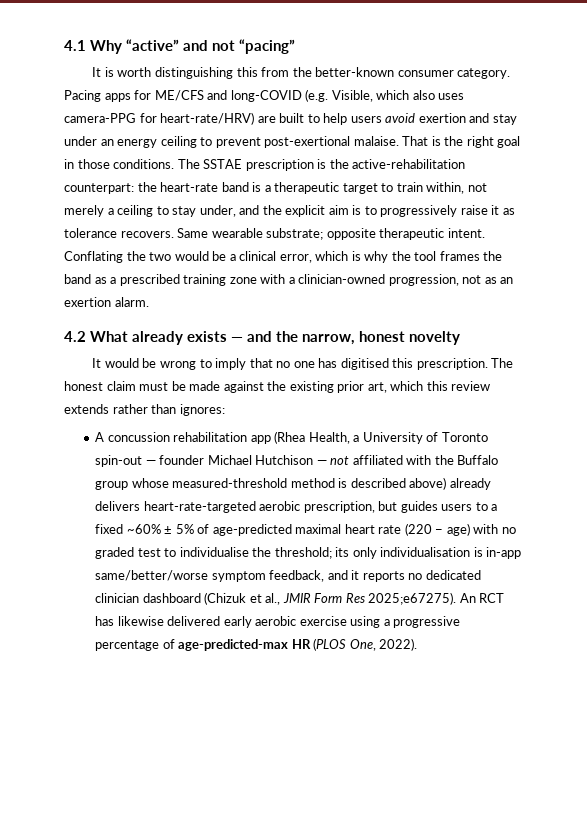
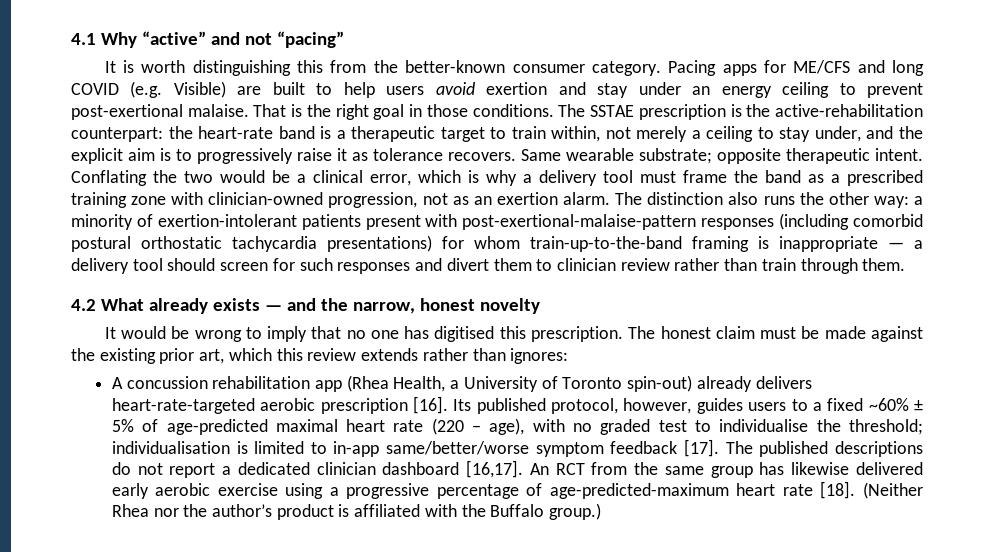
[230,89,465,102] [64,112,255,125] long-COVID (e.g. Visible, which also uses camera-PPG for heart-rate/HRV) -> [891,60,924,76] [71,81,226,98] long COVID (e.g. Visible)
[391,251,480,261] the tool frames -> [523,170,727,186] a delivery tool must frame
[288,277,295,284] a -> (204, 198) none
(149, 302) none -> [615,192,924,208] [71,213,924,230] [71,235,923,252] [71,258,906,274] The distinction also runs the other way: a minority of exertion-intolerant patients present with post-exertional-malaise-pattern responses (including comorbid postural orthostatic tachycardia presentations) for whom train-up-to-the-band framing is inappropriate — a delivery tool should screen for such responses and divert them to clinician review rather than train through them.
[95,455,499,467] [95,477,491,490] [95,501,398,513] spin-out — founder Michael Hutchison — not affiliated with the Buffalo group whose measured-threshold method is described above) already delivers heart-rate-targeted aerobic prescription, but -> [627,375,812,392] [111,396,692,414] spin-out) already delivers heart-rate-targeted aerobic prescription [16]. Its published protocol, however,
[446,523,470,536] age) -> [489,418,525,435] age),
[335,547,522,559] [95,570,481,582] [95,592,505,605] its only individualisation is in-app same/better/worse symptom feedback, and it reports no dedicated clinician dashboard (Chizuk et al., JMIR Form Res 2025;e67275). An RCT -> [111,439,923,457] [111,460,753,478] individualisation is limited to in-app same/better/worse symptom feedback [17]. The published descriptions do not report a dedicated clinician dashboard [16,17]. An RCT from the same group
[178,638,418,651] age-predicted-max HR (PLOS One, 2022). -> [549,481,923,499] [111,503,602,520] age-predicted-maximum heart rate [18]. (Neither Rhea nor the author’s product is affiliated with the Buffalo group.)

